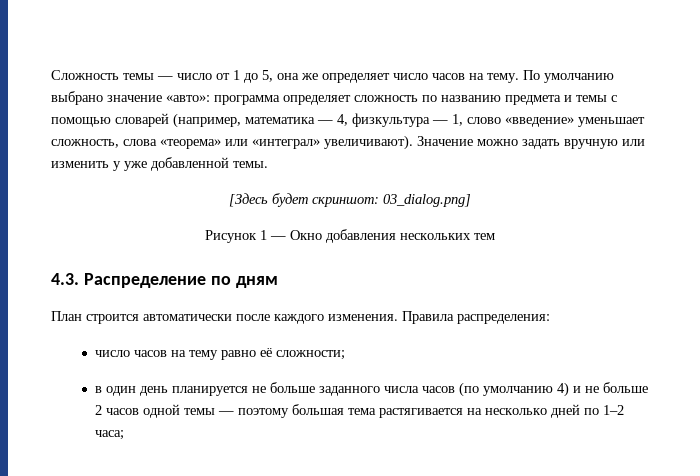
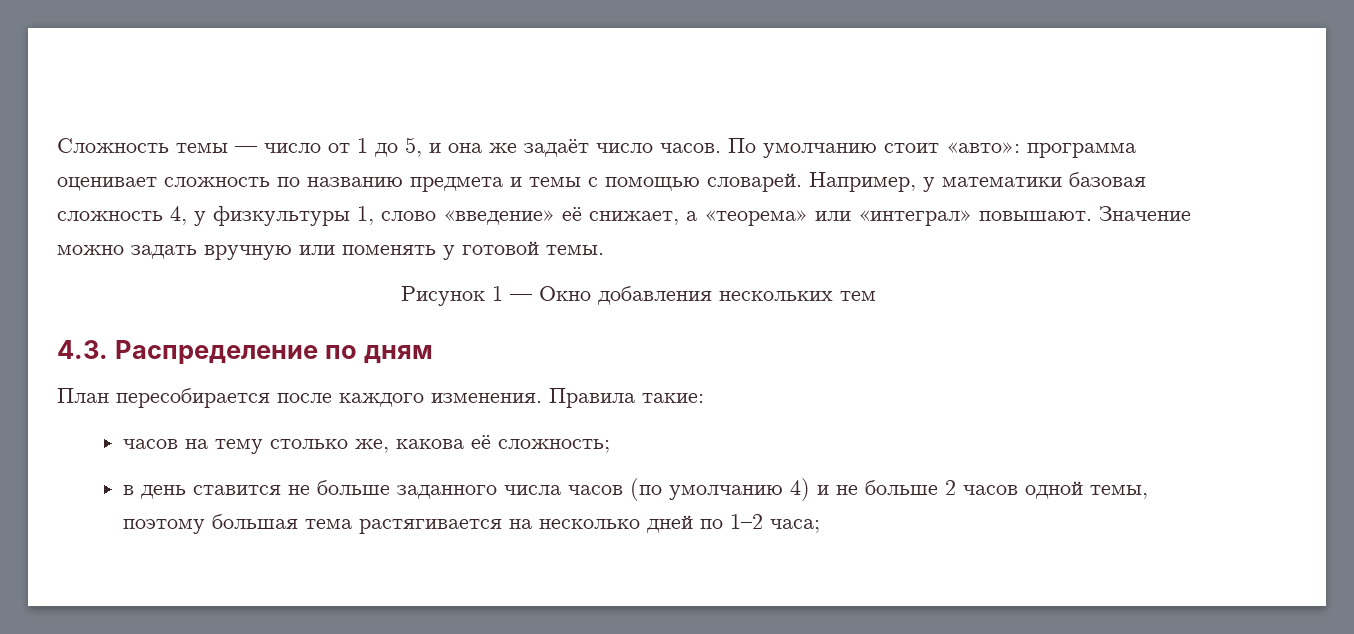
(273, 76) none -> [429,143,441,153] и
[322,70,614,83] [51,91,162,105] определяет число часов на тему. По умолчанию выбрано значение -> [524,138,939,158] задаёт число часов. По умолчанию стоит
[283,95,351,105] определяет -> [57,177,157,191] оценивает
[115,113,645,128] [51,139,157,148] словарей (например, математика — 4, физкультура — 1, слово «введение» уменьшает сложность, слова -> [707,172,1146,192] [57,206,697,226] словарей. Например, у математики базовая сложность 4, у физкультуры 1, слово «введение» её снижает, а
[324,135,413,150] увеличивают). -> [979,211,1092,221] повышают.
[51,157,268,171] [229,193,471,207] изменить у уже добавленной темы. // [Здесь будет скриншот: 03_dialog.png] -> [342,241,604,260] поменять у готовой темы.
[86,314,232,324] строится автоматически -> [116,388,270,408] пересобирается
[457,314,550,324] [94,350,130,357] распределения: // число -> [642,393,704,403] такие: //
[220,348,345,360] [94,386,248,396] равно её сложности; // в один день планируется -> [269,435,610,453] [122,485,281,499] столько же, какова её сложность; // в день ставится
[183,408,234,415] темы — -> [1089,485,1148,499] темы,

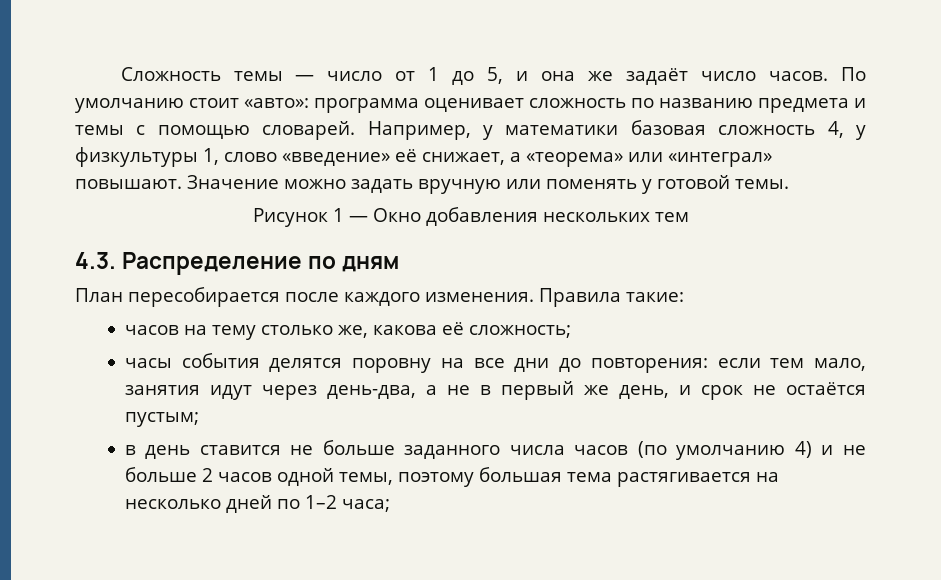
(610, 446) none -> [124,353,866,373] [124,381,867,400] [124,412,199,427] // часы события делятся поровну на все дни до повторения: если тем мало, занятия идут через день-два, а не в первый же день, и срок не остаётся пустым;

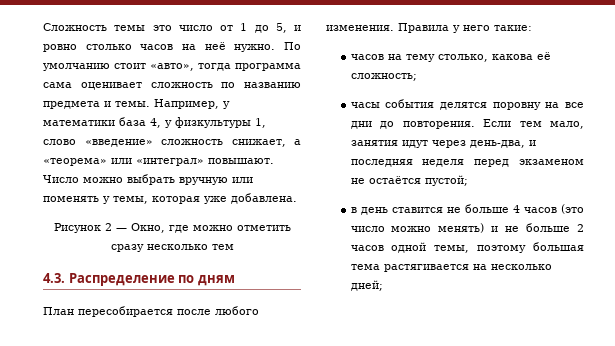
[295,75,315,81] — -> [152,25,172,31] это
[541,67,866,85] [75,98,419,113] она же задаёт число часов. По умолчанию стоит «авто»: программа -> [43,42,301,52] [43,63,301,71] [43,82,72,88] ровно столько часов на неё нужно. По умолчанию стоит «авто», тогда программа сама
[75,121,356,140] темы с помощью словарей. -> [115,101,150,107] темы.
[630,120,816,135] базовая сложность -> [119,117,146,126] база
[395,149,417,162] её -> [161,139,223,145] сложность
[187,175,413,193] Значение можно задать -> [43,174,175,185] Число можно выбрать
[657,175,789,189] [252,207,650,227] готовой темы. // Рисунок 1 — Окно добавления нескольких -> [113,193,297,204] [53,223,291,233] [110,244,208,252] темы, которая уже добавлена. // Рисунок 2 — Окно, где можно отметить сразу несколько
[344,292,420,306] каждого -> [215,306,259,315] любого
(621, 297) none -> [453,25,490,33] у него
[260,325,368,338] столько же, -> [437,54,488,62] столько,
[590,358,761,373] повторения: если -> [402,119,512,129] повторения. Если
[425,381,743,400] а не в первый же день, и срок -> [528,140,536,146] [350,159,584,167] и последняя неделя перед экзаменом
[124,412,199,427] пустым; -> [424,175,468,186] пустой;
[404,441,812,460] заданного числа часов (по умолчанию 4) -> [512,204,584,214] [350,223,485,233] 4 часов (это число можно менять)
[225,495,390,513] дней по 1–2 часа; -> [350,280,383,291] дней;

